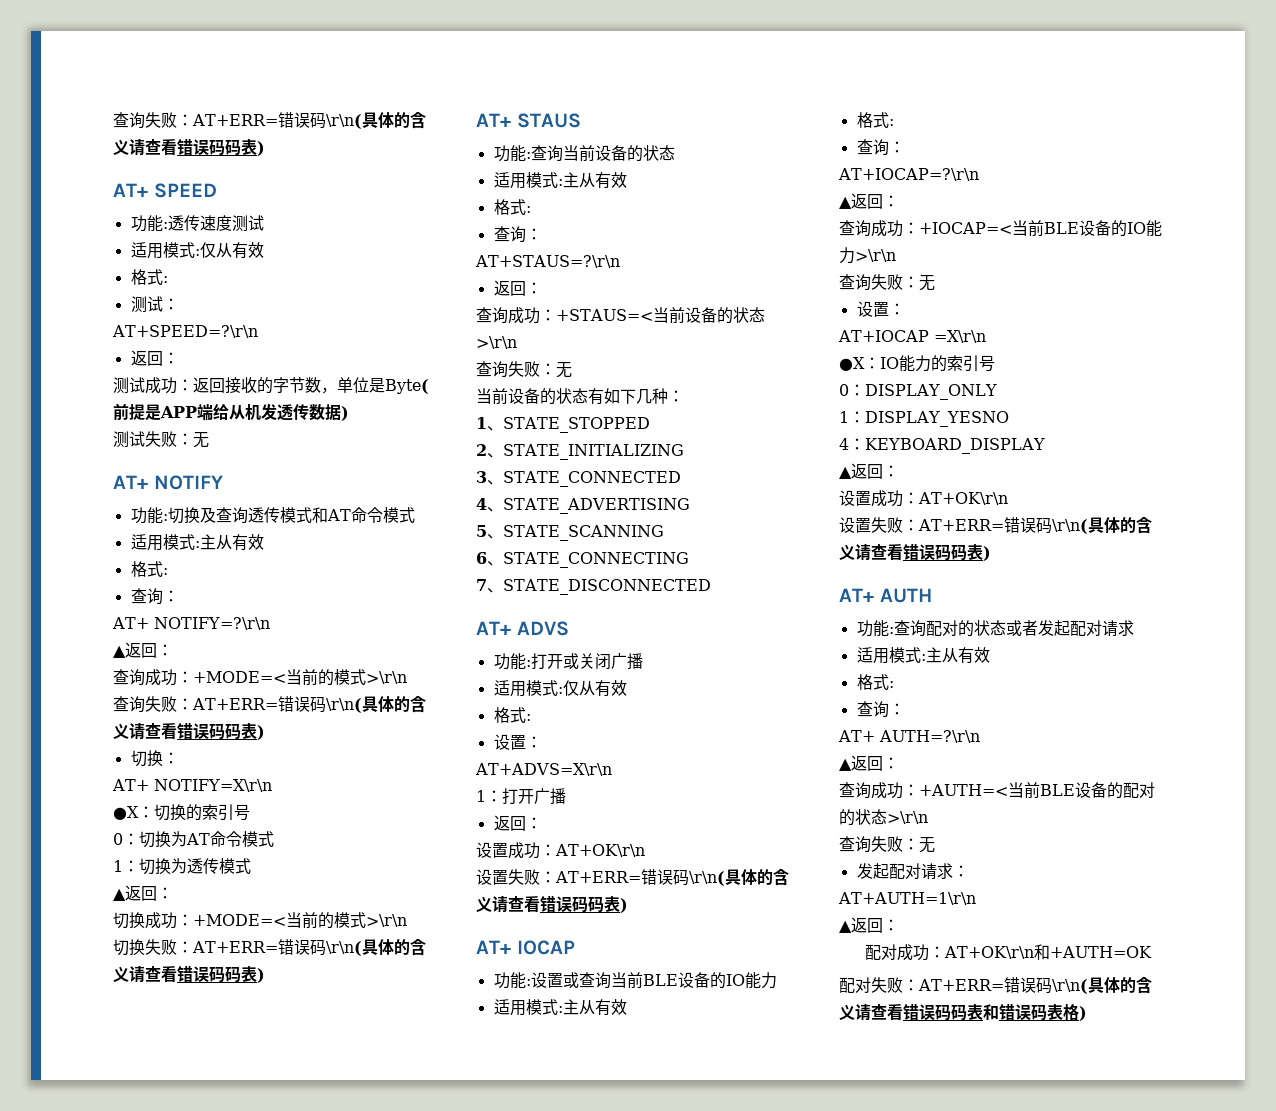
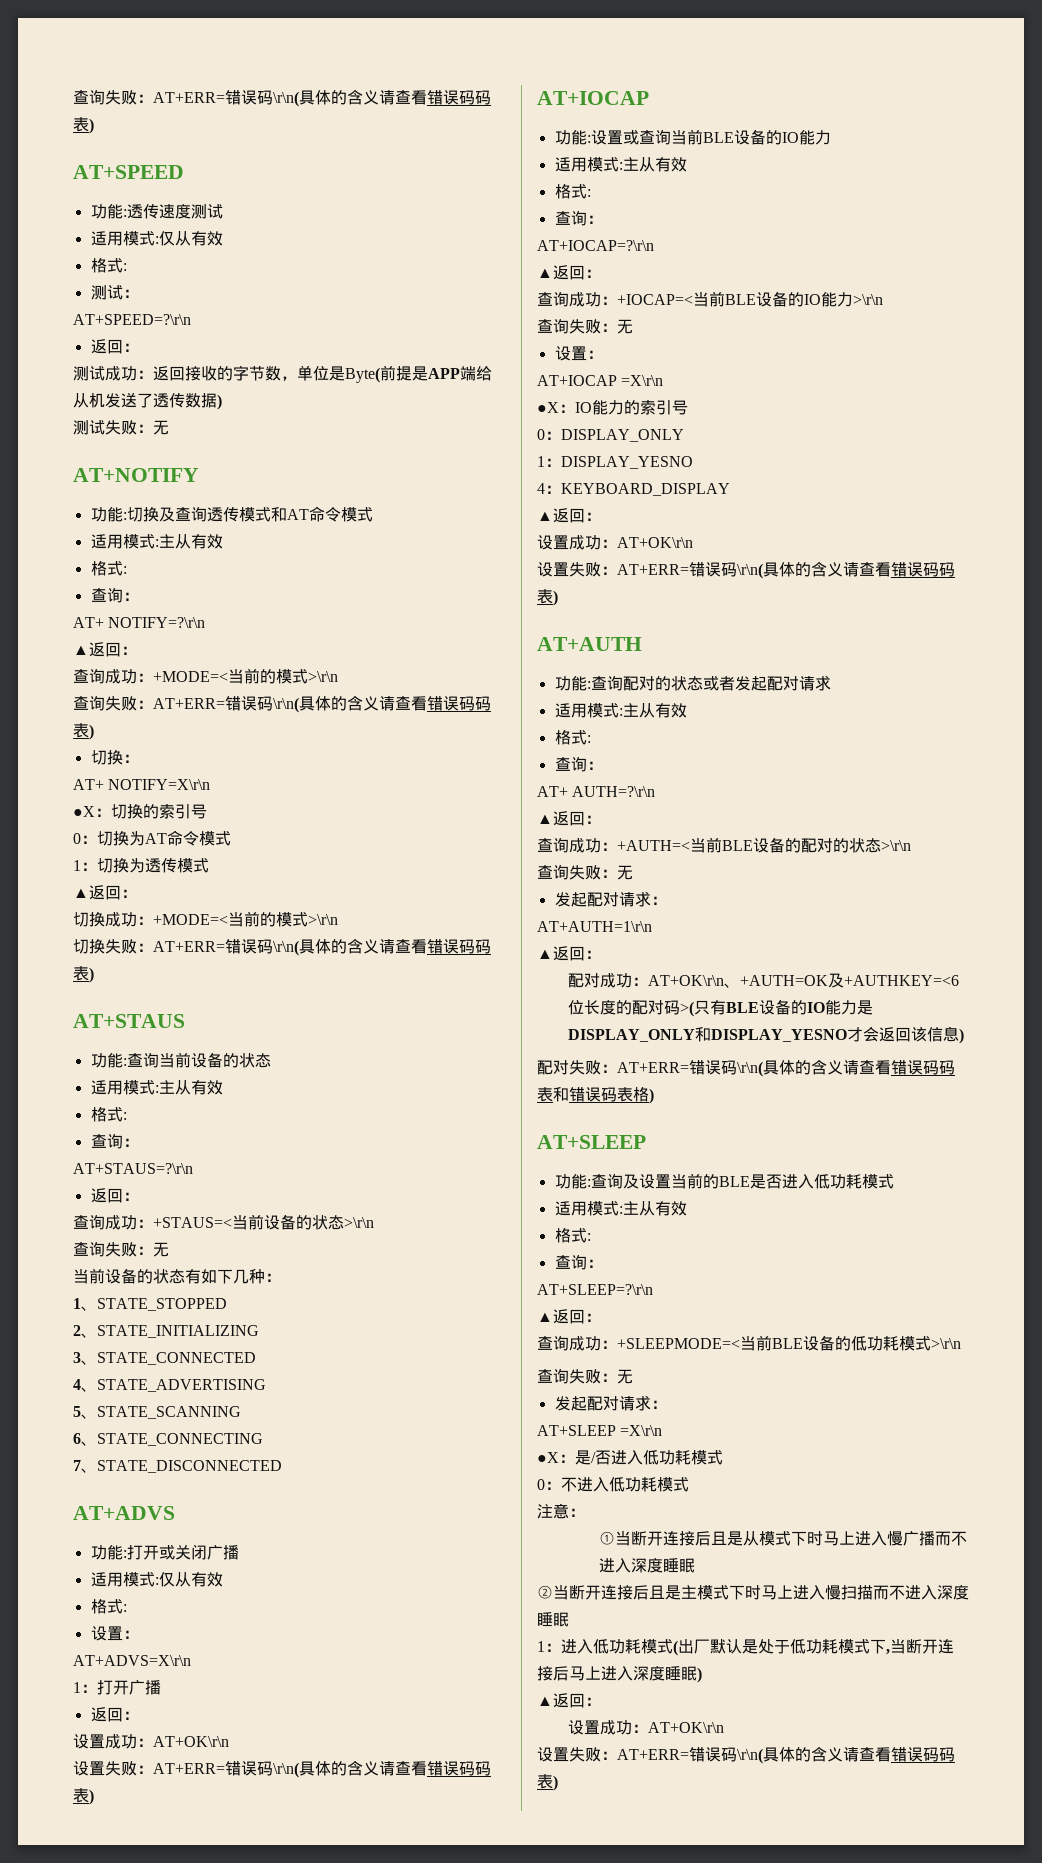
[113,183,217,198] AT+ SPEED -> [73,165,184,179] AT+SPEED
(277, 412) none -> [121,392,153,408] 送了
[113,475,223,490] AT+ NOTIFY -> [73,468,199,482] AT+NOTIFY
[476,113,581,128] AT+ STAUS -> [73,1014,185,1028] AT+STAUS
[476,621,569,636] AT+ ADVS -> [73,1506,175,1520] AT+ADVS
[476,940,575,955] AT+ IOCAP -> [537,91,649,105] AT+IOCAP
[839,588,932,603] AT+ AUTH -> [537,637,642,651] AT+AUTH
[1034,944,1153,960] 和+AUTH=OK -> [724,973,960,988] [568,999,874,1017] [568,1026,965,1044] 、+AUTH=OK及+AUTHKEY=<6位长度的配对码>(只有BLE设备的IO能力是DISPLAY_ONLY和DISPLAY_YESNO才会返回该信息)
(1087, 1013) none -> [537,1135,646,1149] [554,1173,894,1189] [554,1201,687,1216] [554,1228,591,1243] [554,1254,603,1270] [537,1284,653,1295] [537,1309,601,1324] [537,1335,961,1351] [537,1368,633,1384] [554,1395,667,1411] [537,1425,663,1436] [537,1450,723,1465] [537,1477,689,1492] [537,1503,585,1519] [599,1531,968,1546] [599,1558,696,1573] [537,1585,969,1600] [537,1612,569,1627] [537,1639,954,1656] [537,1666,702,1683] [537,1693,601,1708] [568,1720,725,1735] [537,1747,955,1764] [537,1774,558,1791] // AT+SLEEP // 功能:查询及设置当前的BLE是否进入低功耗模式 // 适用模式:主从有效 // 格式: // 查询： // AT+SLEEP=?\r\n // ▲返回： // 查询成功：+SLEEPMODE=<当前BLE设备的低功耗模式>\r\n // 查询失败：无 // 发起配对请求： // AT+SLEEP =X\r\n // ●X：是/否进入低功耗模式 // 0：不进入低功耗模式 // 注意： // ①当断开连接后且是从模式下时马上进入慢广播而不进入深度睡眠 // ②当断开连接后且是主模式下时马上进入慢扫描而不进入深度睡眠 // 1：进入低功耗模式(出厂默认是处于低功耗模式下,当断开连接后马上进入深度睡眠) // ▲返回： // 设置成功：AT+OK\r\n // 设置失败：AT+ERR=错误码\r\n(具体的含义请查看错误码码表)

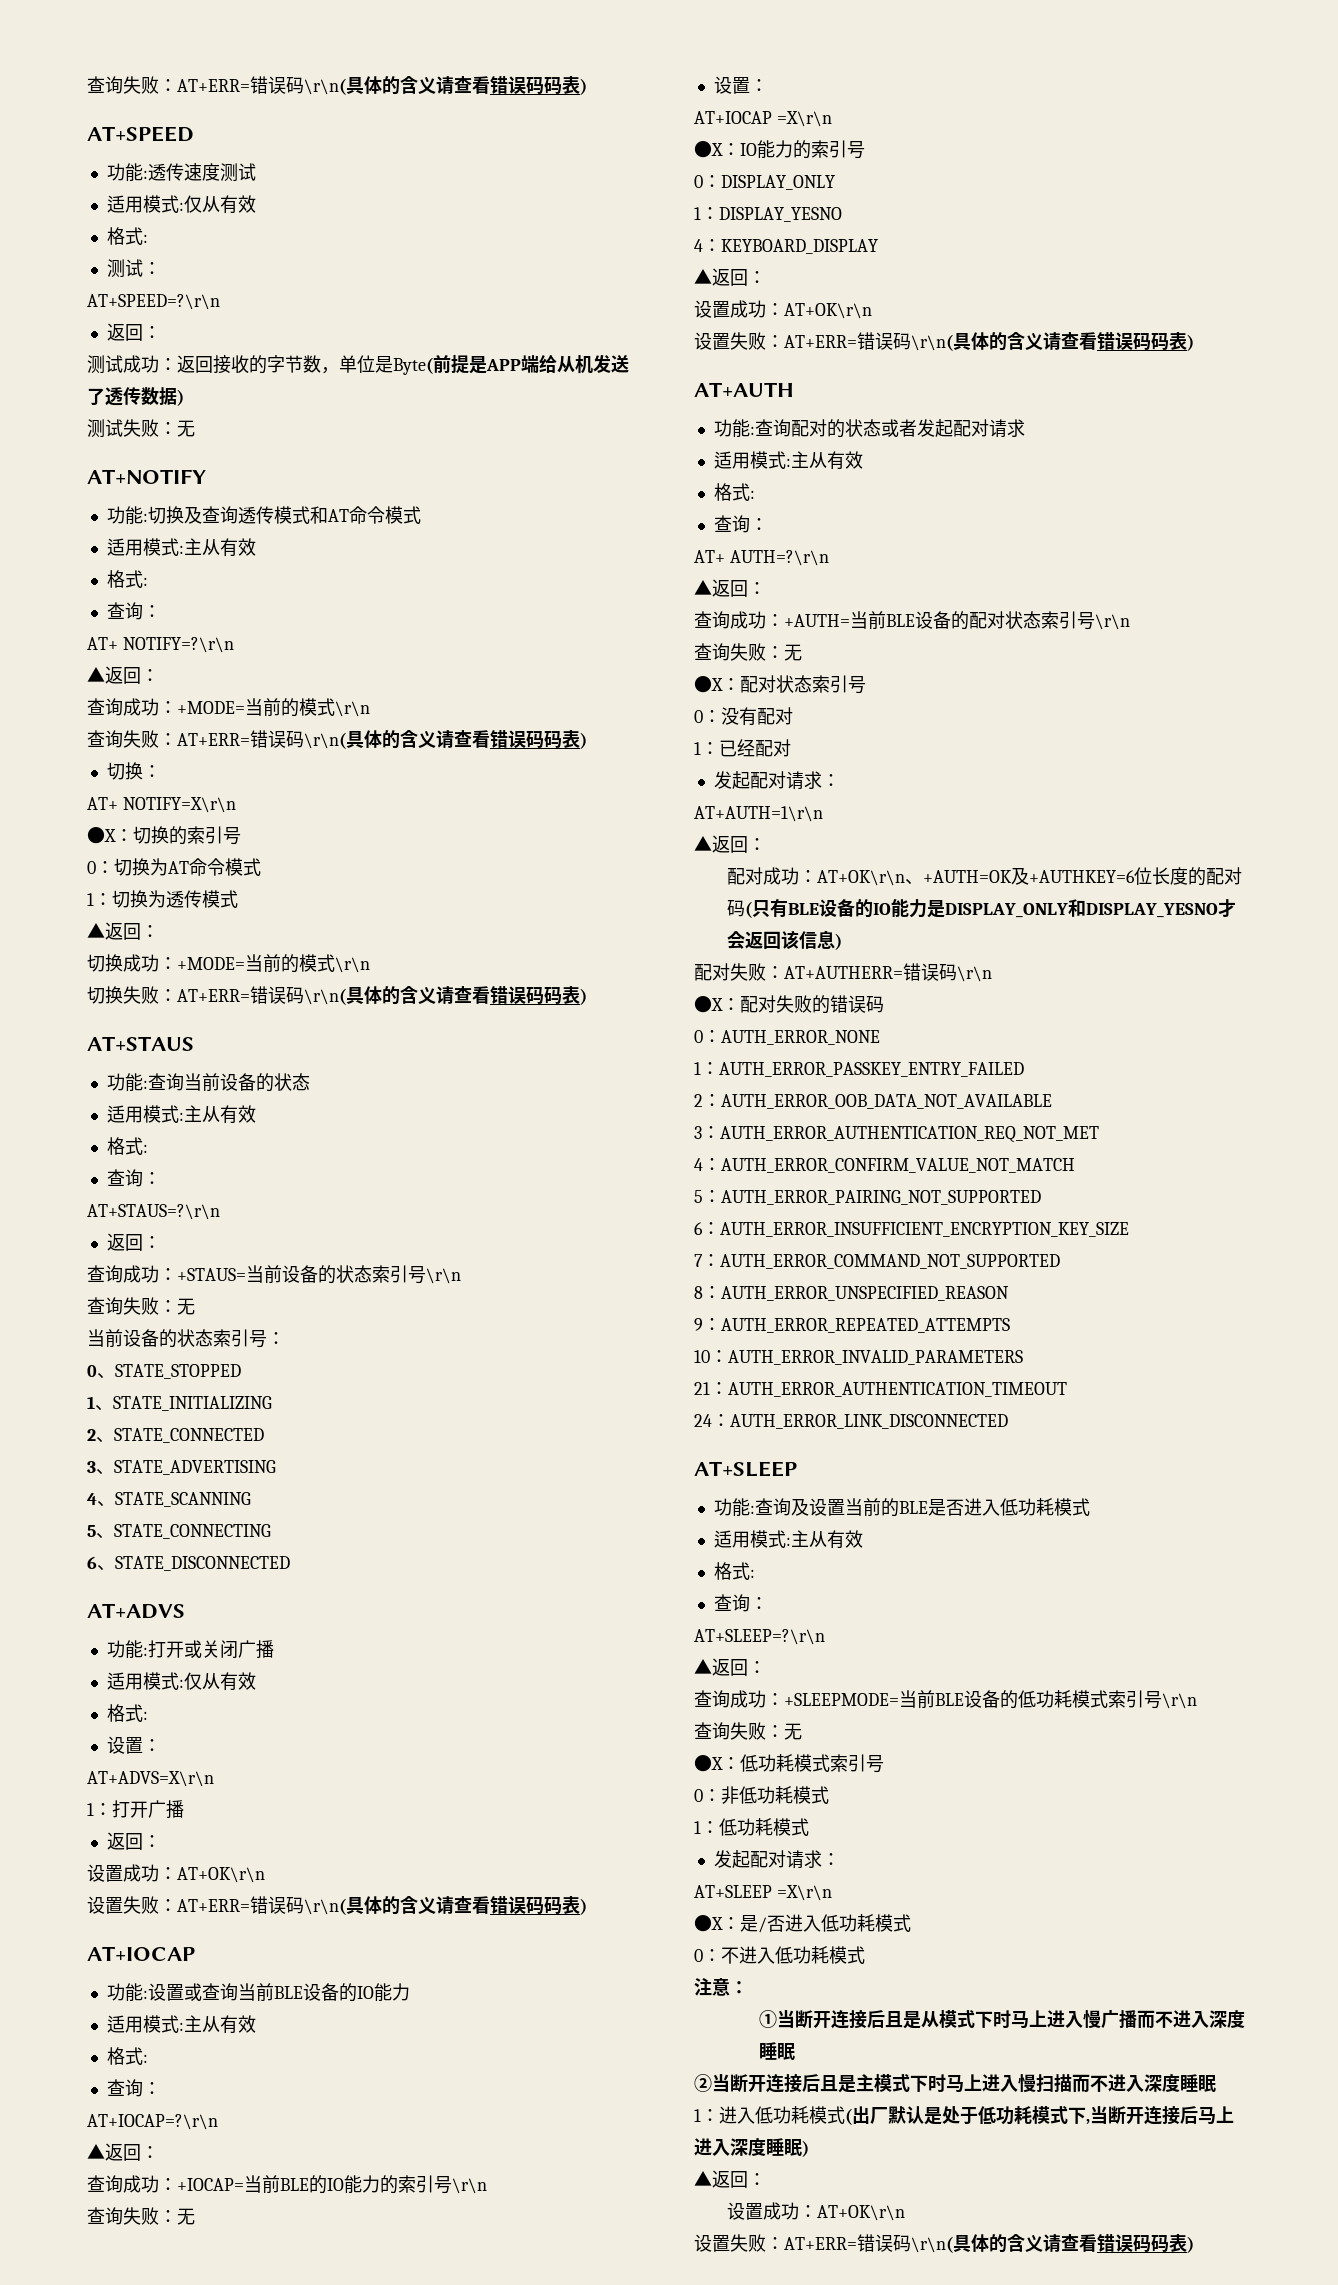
[153,668,338,684] +MODE=<当前的模式>\r\n -> [177,698,370,717] +MODE=当前的模式\r\n
[153,911,338,927] +MODE=<当前的模式>\r\n -> [177,954,370,973] +MODE=当前的模式\r\n
[153,1214,374,1230] +STAUS=<当前设备的状态>\r\n -> [177,1265,461,1284] +STAUS=当前设备的状态索引号\r\n
[185,1269,281,1284] 有如下几种： -> [213,1329,285,1348] [87,1364,241,1379] 索引号： // 0、STATE_STOPPED
[97,1298,227,1311] STATE_STOPPED -> [113,1396,272,1411] STATE_INITIALIZING
[97,1325,259,1338] STATE_INITIALIZING -> [114,1428,264,1443] STATE_CONNECTED
[97,1352,256,1365] STATE_CONNECTED -> [114,1460,276,1475] STATE_ADVERTISING
[97,1379,266,1392] STATE_ADVERTISING -> [115,1492,251,1507] STATE_SCANNING
[97,1406,241,1419] STATE_SCANNING -> [114,1524,271,1539] STATE_CONNECTING
[97,1433,263,1446] [73,1460,97,1473] STATE_CONNECTING // 7、 -> (115, 1568) none
[617,291,883,307] +IOCAP=<当前BLE设备的IO能力>\r\n -> [177,2175,487,2194] +IOCAP=当前BLE的IO能力的索引号\r\n
[617,840,690,851] +AUTH=< -> [784,614,850,627] +AUTH=
[833,838,911,853] [537,864,633,880] 的状态>\r\n // 查询失败：无 -> [1005,611,1130,630] [694,643,802,661] [694,675,866,694] [694,707,793,726] [694,739,791,757] 状态索引号\r\n // 查询失败：无 // ●X：配对状态索引号 // 0：没有配对 // 1：已经配对
[844,975,960,986] +AUTHKEY=<6 -> [1028,870,1135,883] +AUTHKEY=6
[680,1001,695,1017] >( -> [744,901,752,918] (
[617,1060,955,1077] [537,1087,654,1104] AT+ERR=错误码\r\n(具体的含义请查看错误码码表和错误码表格) -> [784,963,992,982] [694,995,884,1014] [694,1030,880,1045] [694,1062,1024,1077] [694,1094,1052,1109] [694,1126,1099,1143] [694,1158,1075,1173] [694,1190,1041,1205] [694,1222,1129,1237] [694,1254,1060,1269] [694,1286,1009,1301] [694,1318,1010,1333] [694,1350,1023,1365] [694,1382,1067,1397] [694,1414,1008,1429] AT+AUTHERR=错误码\r\n // ●X：配对失败的错误码 // 0：AUTH_ERROR_NONE // 1：AUTH_ERROR_PASSKEY_ENTRY_FAILED // 2：AUTH_ERROR_OOB_DATA_NOT_AVAILABLE // 3：AUTH_ERROR_AUTHENTICATION_REQ_NOT_MET // 4：AUTH_ERROR_CONFIRM_VALUE_NOT_MATCH // 5：AUTH_ERROR_PAIRING_NOT_SUPPORTED // 6：AUTH_ERROR_INSUFFICIENT_ENCRYPTION_KEY_SIZE // 7：AUTH_ERROR_COMMAND_NOT_SUPPORTED // 8：AUTH_ERROR_UNSPECIFIED_REASON // 9：AUTH_ERROR_REPEATED_ATTEMPTS // 10：AUTH_ERROR_INVALID_PARAMETERS // 21：AUTH_ERROR_AUTHENTICATION_TIMEOUT // 24：AUTH_ERROR_LINK_DISCONNECTED
[617,1338,740,1349] +SLEEPMODE=< -> [784,1693,899,1706] +SLEEPMODE=
[931,1338,961,1349] [537,1368,633,1384] >\r\n // 查询失败：无 -> [1108,1690,1197,1709] [694,1722,802,1740] [694,1754,884,1773] [694,1786,829,1804] [694,1818,809,1836] 索引号\r\n // 查询失败：无 // ●X：低功耗模式索引号 // 0：非低功耗模式 // 1：低功耗模式

